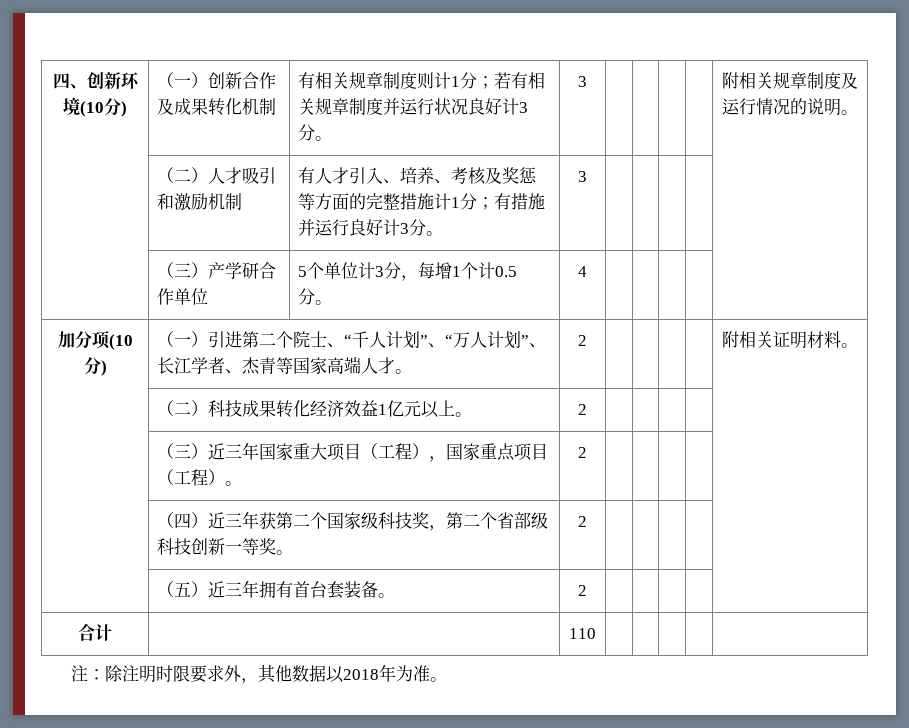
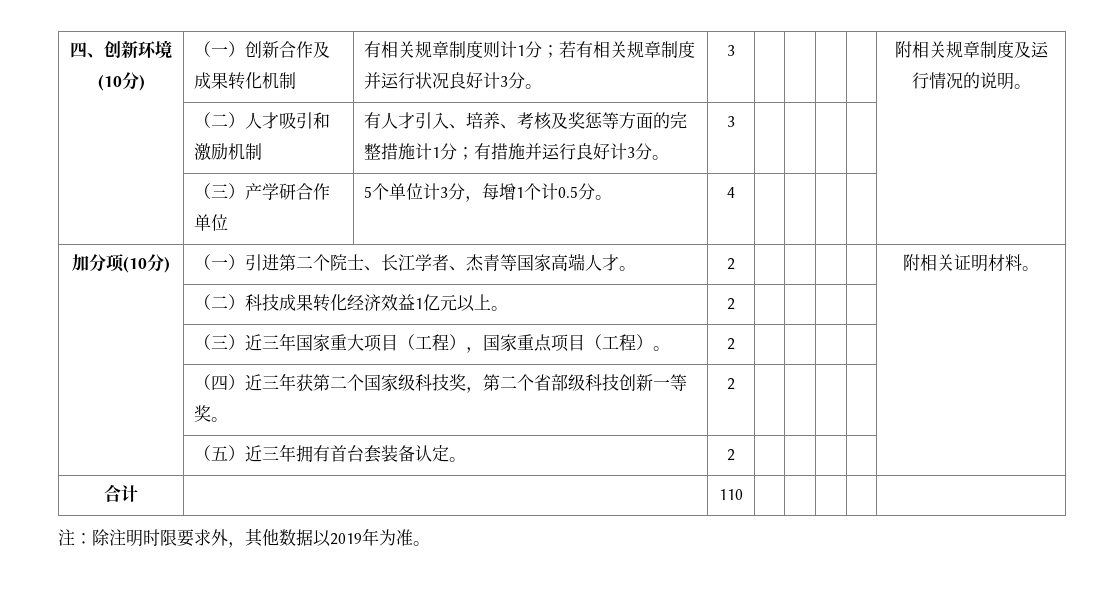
[344,331,547,349] “千人计划”、“万人计划”、 -> (382, 268) none
(379, 589) none -> [415,445,450,462] 认定
[342,669,379,680] 2018 -> [330,533,362,545] 2019

